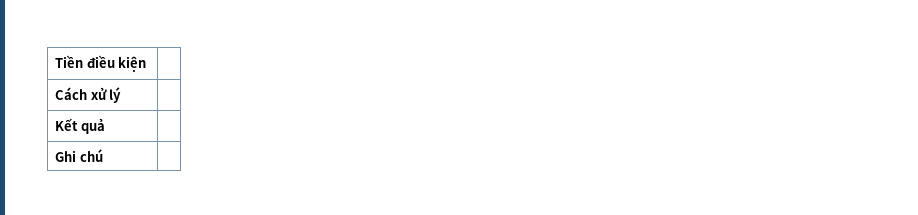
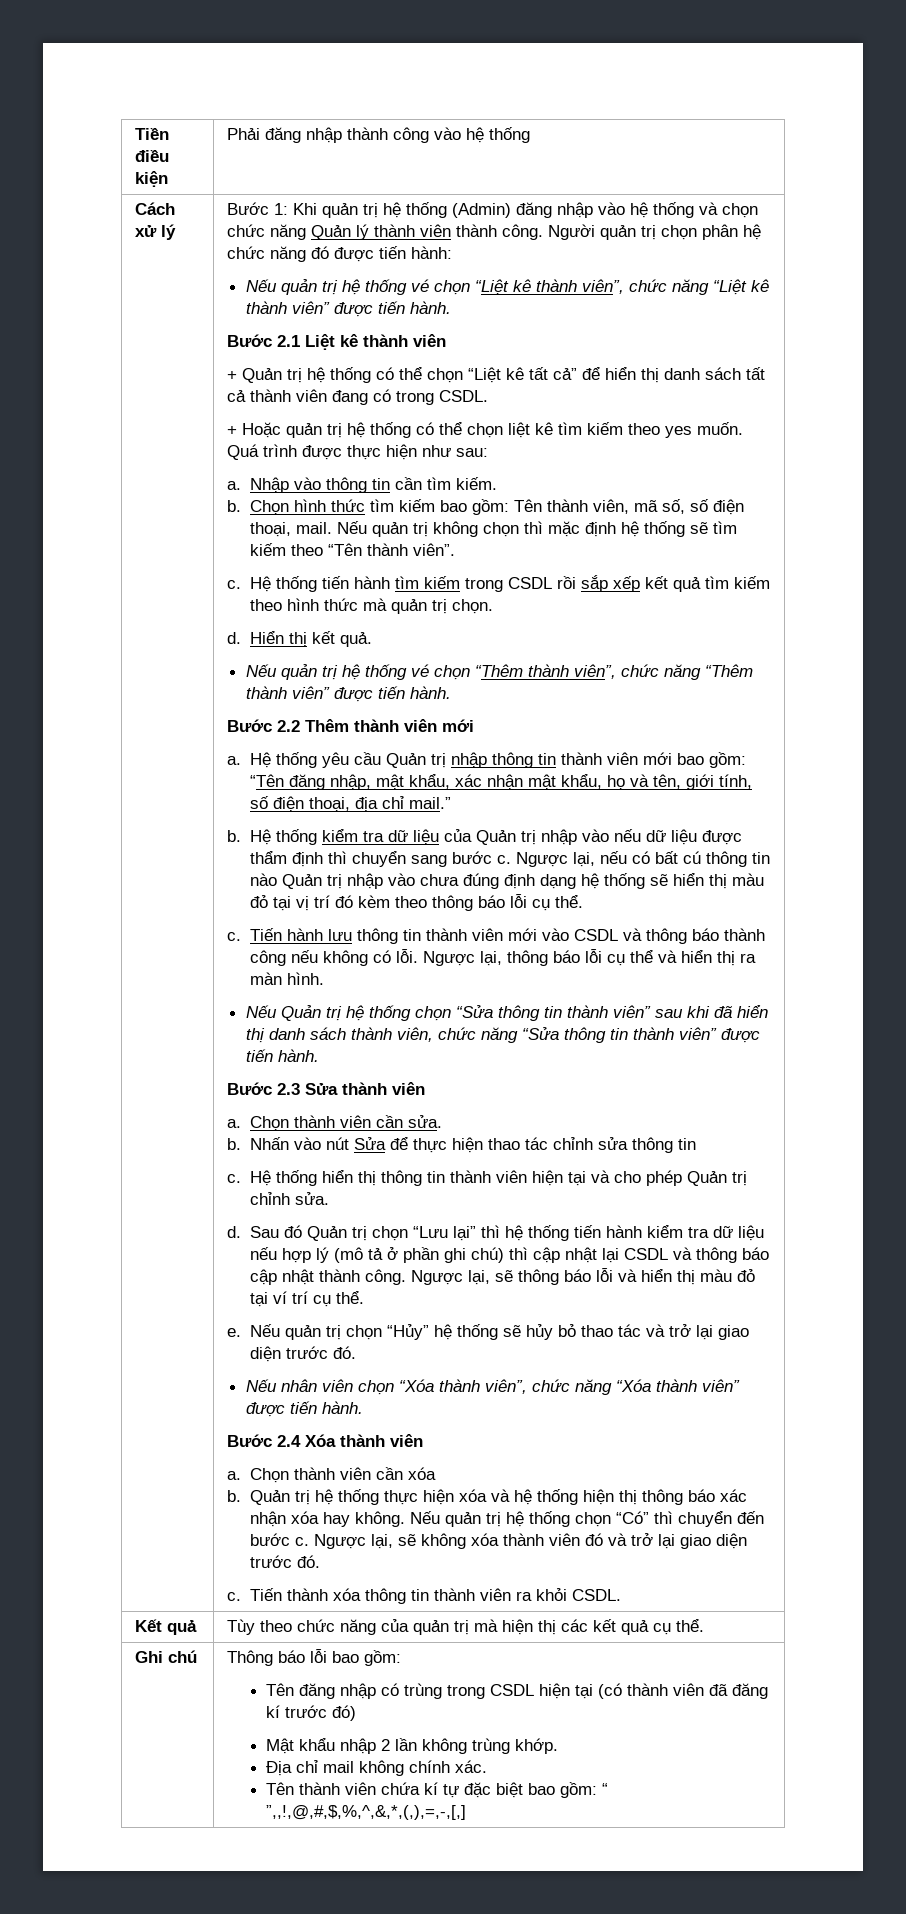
[55,87,122,103] [55,118,105,134] [55,149,103,162] // Cách xử lý | // Kết quả | // Ghi chú | -> [227,127,531,143] [135,202,176,215] [135,224,177,240] [227,202,759,218] [227,224,762,240] [227,246,453,262] [245,279,769,295] [245,301,451,317] [227,334,447,350] [227,367,766,383] [227,389,489,405] [227,422,744,438] [227,444,489,460] [227,477,497,493] [227,499,744,515] [249,521,737,537] [249,543,455,556] [227,575,770,592] [249,598,493,614] [227,631,372,647] [245,664,753,680] [245,686,451,702] [227,719,475,732] [227,752,746,768] [249,774,752,790] [249,796,451,812] [227,829,742,845] [249,851,770,867] [249,873,764,889] [249,894,583,911] [227,928,765,944] [249,949,756,966] [249,972,324,985] [245,1005,768,1021] [245,1027,760,1043] [245,1049,319,1062] [227,1082,426,1095] [227,1115,442,1131] [227,1137,696,1153] [227,1170,747,1186] [249,1192,329,1205] [227,1225,764,1241] [249,1247,769,1263] [249,1268,755,1285] [249,1291,364,1307] [227,1324,749,1340] [249,1346,356,1362] [245,1379,740,1395] [245,1401,363,1417] [227,1434,424,1447] [227,1467,436,1483] [227,1489,747,1505] [249,1511,764,1527] [249,1533,747,1549] [249,1555,320,1568] [227,1588,621,1604] [135,1619,198,1635] [227,1619,705,1635] [135,1650,198,1663] [227,1649,402,1666] [266,1683,769,1699] [266,1705,357,1721] [266,1738,559,1754] [266,1760,488,1776] [266,1782,609,1798] [266,1805,467,1820] Phải đăng nhập thành công vào hệ thống // Cách xử lý | Bước 1: Khi quản trị hệ thống (Admin) đăng nhập vào hệ thống và chọn chức năng Quản lý thành viên thành công. Người quản trị chọn phân hệ chức năng đó được tiến hành: // Nếu quản trị hệ thống vé chọn “Liệt kê thành viên”, chức năng “Liệt kê thành viên” được tiến hành. // Bước 2.1 Liệt kê thành viên // + Quản trị hệ thống có thể chọn “Liệt kê tất cả” để hiển thị danh sách tất cả thành viên đang có trong CSDL. // + Hoặc quản trị hệ thống có thể chọn liệt kê tìm kiếm theo yes muốn. Quá trình được thực hiện như sau: // a. Nhập vào thông tin cần tìm kiếm. // b. Chọn hình thức tìm kiếm bao gồm: Tên thành viên, mã số, số điện thoại, mail. Nếu quản trị không chọn thì mặc định hệ thống sẽ tìm kiếm theo “Tên thành viên”. // c. Hệ thống tiến hành tìm kiếm trong CSDL rồi sắp xếp kết quả tìm kiếm theo hình thức mà quản trị chọn. // d. Hiển thị kết quả. // Nếu quản trị hệ thống vé chọn “Thêm thành viên”, chức năng “Thêm thành viên” được tiến hành. // Bước 2.2 Thêm thành viên mới // a. Hệ thống yêu cầu Quản trị nhập thông tin thành viên mới bao gồm: “Tên đăng nhập, mật khẩu, xác nhận mật khẩu, họ và tên, giới tính, số điện thoại, địa chỉ mail.” // b. Hệ thống kiểm tra dữ liệu của Quản trị nhập vào nếu dữ liệu được thẩm định thì chuyển sang bước c. Ngược lại, nếu có bất cú thông tin nào Quản trị nhập vào chưa đúng định dạng hệ thống sẽ hiển thị màu đỏ tại vị trí đó kèm theo thông báo lỗi cụ thể. // c. Tiến hành lưu thông tin thành viên mới vào CSDL và thông báo thành công nếu không có lỗi. Ngược lại, thông báo lỗi cụ thể và hiển thị ra màn hình. // Nếu Quản trị hệ thống chọn “Sửa thông tin thành viên” sau khi đã hiển thị danh sách thành viên, chức năng “Sửa thông tin thành viên” được tiến hành. // Bước 2.3 Sửa thành viên // a. Chọn thành viên cần sửa. // b. Nhấn vào nút Sửa để thực hiện thao tác chỉnh sửa thông tin // c. Hệ thống hiển thị thông tin thành viên hiện tại và cho phép Quản trị chỉnh sửa. // d. Sau đó Quản trị chọn “Lưu lại” thì hệ thống tiến hành kiểm tra dữ liệu nếu hợp lý (mô tả ở phần ghi chú) thì cập nhật lại CSDL và thông báo cập nhật thành công. Ngược lại, sẽ thông báo lỗi và hiển thị màu đỏ tại ví trí cụ thể. // e. Nếu quản trị chọn “Hủy” hệ thống sẽ hủy bỏ thao tác và trở lại giao diện trước đó. // Nếu nhân viên chọn “Xóa thành viên”, chức năng “Xóa thành viên” được tiến hành. // Bước 2.4 Xóa thành viên // a. Chọn thành viên cần xóa // b. Quản trị hệ thống thực hiện xóa và hệ thống hiện thị thông báo xác nhận xóa hay không. Nếu quản trị hệ thống chọn “Có” thì chuyển đến bước c. Ngược lại, sẽ không xóa thành viên đó và trở lại giao diện trước đó. // c. Tiến thành xóa thông tin thành viên ra khỏi CSDL. // Kết quả | Tùy theo chức năng của quản trị mà hiện thị các kết quả cụ thể. // Ghi chú | Thông báo lỗi bao gồm: // Tên đăng nhập có trùng trong CSDL hiện tại (có thành viên đã đăng kí trước đó) // Mật khẩu nhập 2 lần không trùng khớp. // Địa chỉ mail không chính xác. // Tên thành viên chứa kí tự đặc biệt bao gồm: “ ”,,!,@,#,$,%,^,&,*,(,),=,-,[,]

